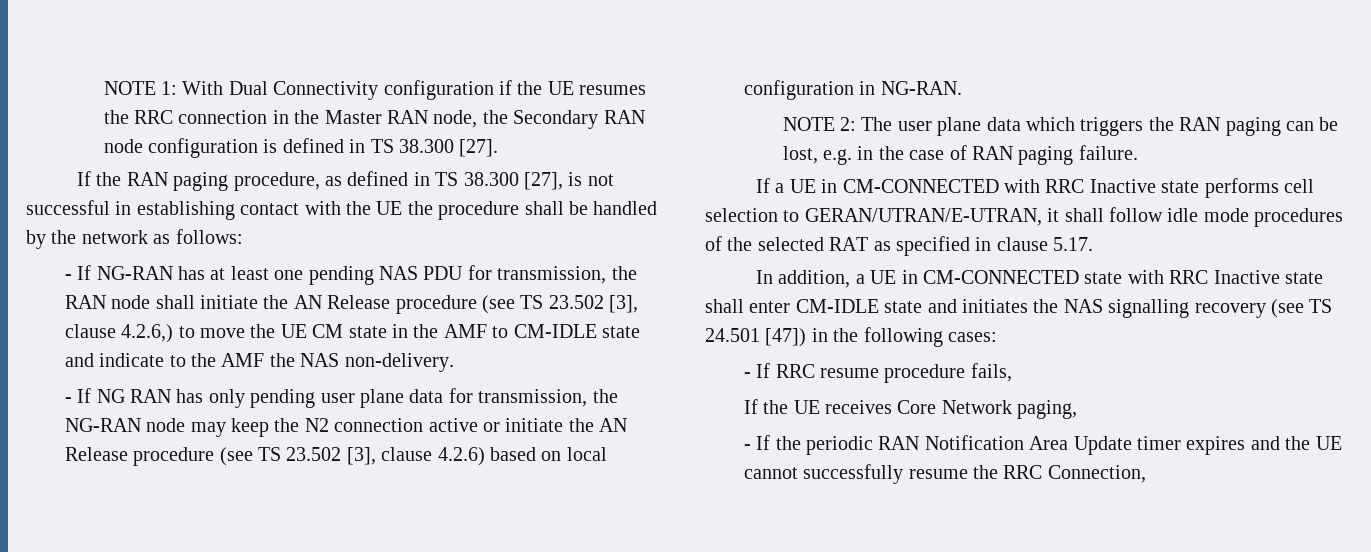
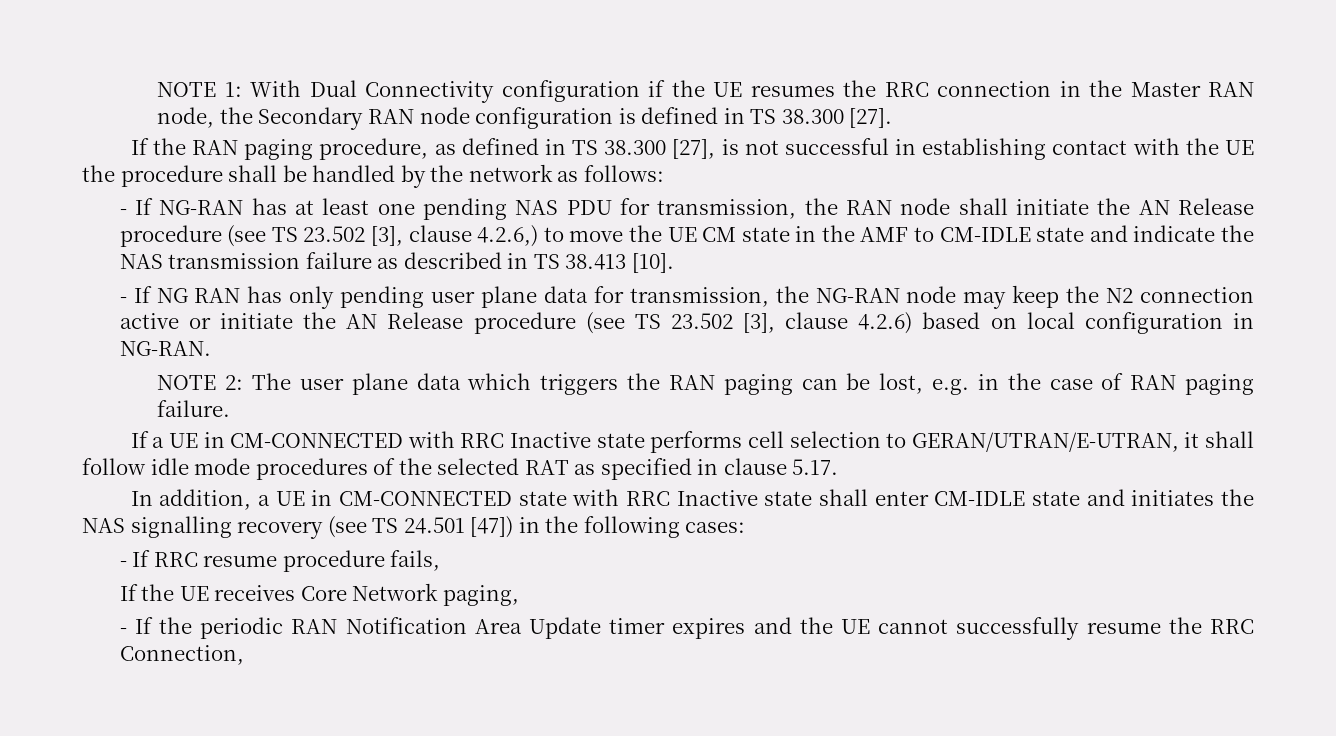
[169,353,454,372] to the AMF the NAS non-delivery. -> [1221,225,1254,242] [119,252,674,273] the NAS transmission failure as described in TS 38.413 [10].

